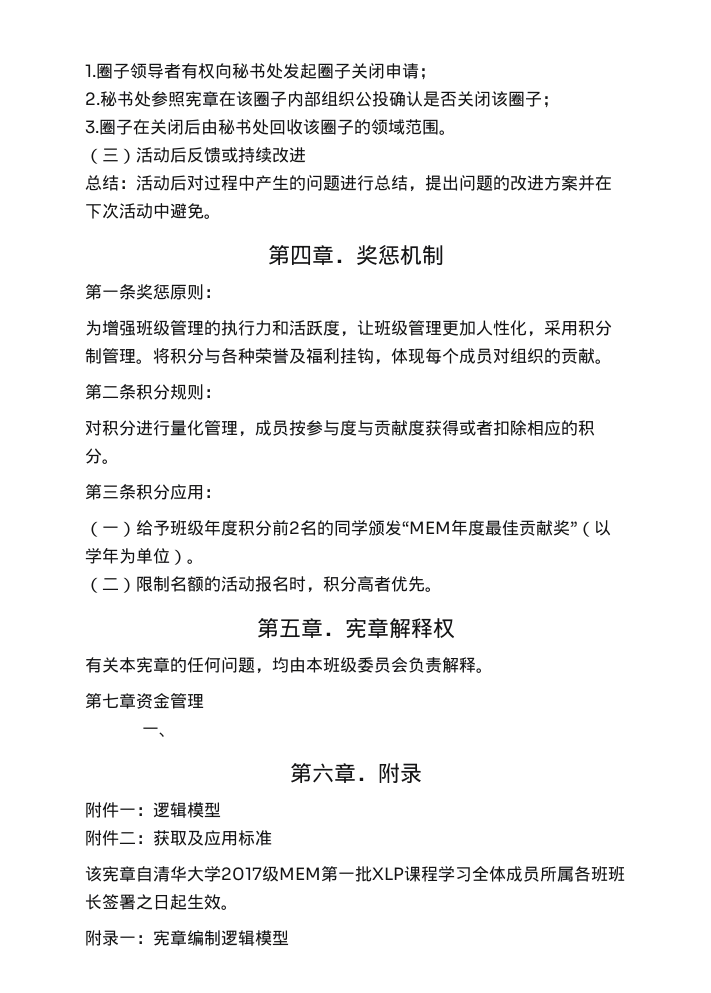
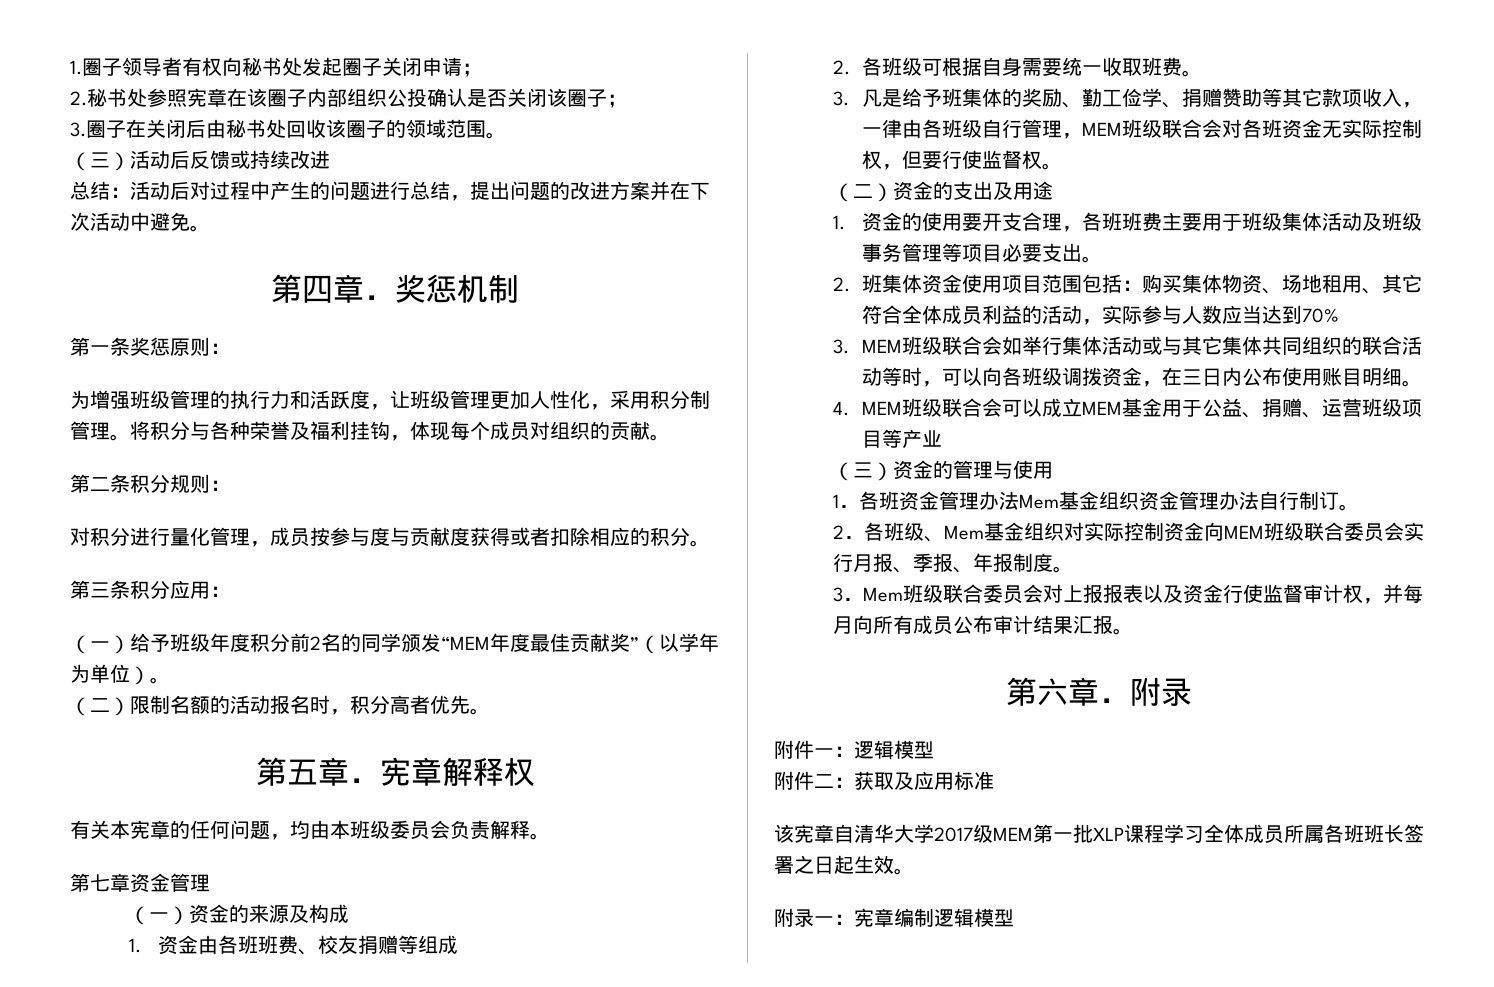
[141,727,176,737] 一、 -> [128,904,349,925] [128,935,459,955] [832,57,1203,77] [832,88,1423,108] [862,119,1423,139] [862,150,1063,170] [832,181,1053,202] [832,212,1423,232] [862,243,1103,263] [832,274,1423,294] [862,305,1340,325] [832,336,1423,355] [862,367,1423,387] [832,398,1423,418] [862,429,943,448] [832,460,1053,481] [832,491,1359,511] [832,522,1424,542] [832,553,1073,573] [832,584,1423,604] [832,615,1133,635] （一）资金的来源及构成 // 1.资金由各班班费、校友捐赠等组成 // 2.各班级可根据自身需要统一收取班费。 // 3.凡是给予班集体的奖励、勤工俭学、捐赠赞助等其它款项收入，一律由各班级自行管理，MEM班级联合会对各班资金无实际控制权，但要行使监督权。 // （二）资金的支出及用途 // 1.资金的使用要开支合理，各班班费主要用于班级集体活动及班级事务管理等项目必要支出。 // 2.班集体资金使用项目范围包括：购买集体物资、场地租用、其它符合全体成员利益的活动，实际参与人数应当达到70% // 3. MEM班级联合会如举行集体活动或与其它集体共同组织的联合活动等时，可以向各班级调拨资金，在三日内公布使用账目明细。 // 4. MEM班级联合会可以成立MEM基金用于公益、捐赠、运营班级项目等产业 // （三）资金的管理与使用 // 1．各班资金管理办法Mem基金组织资金管理办法自行制订。 // 2．各班级、Mem基金组织对实际控制资金向MEM班级联合委员会实行月报、季报、年报制度。 // 3．Mem班级联合委员会对上报报表以及资金行使监督审计权，并每月向所有成员公布审计结果汇报。

